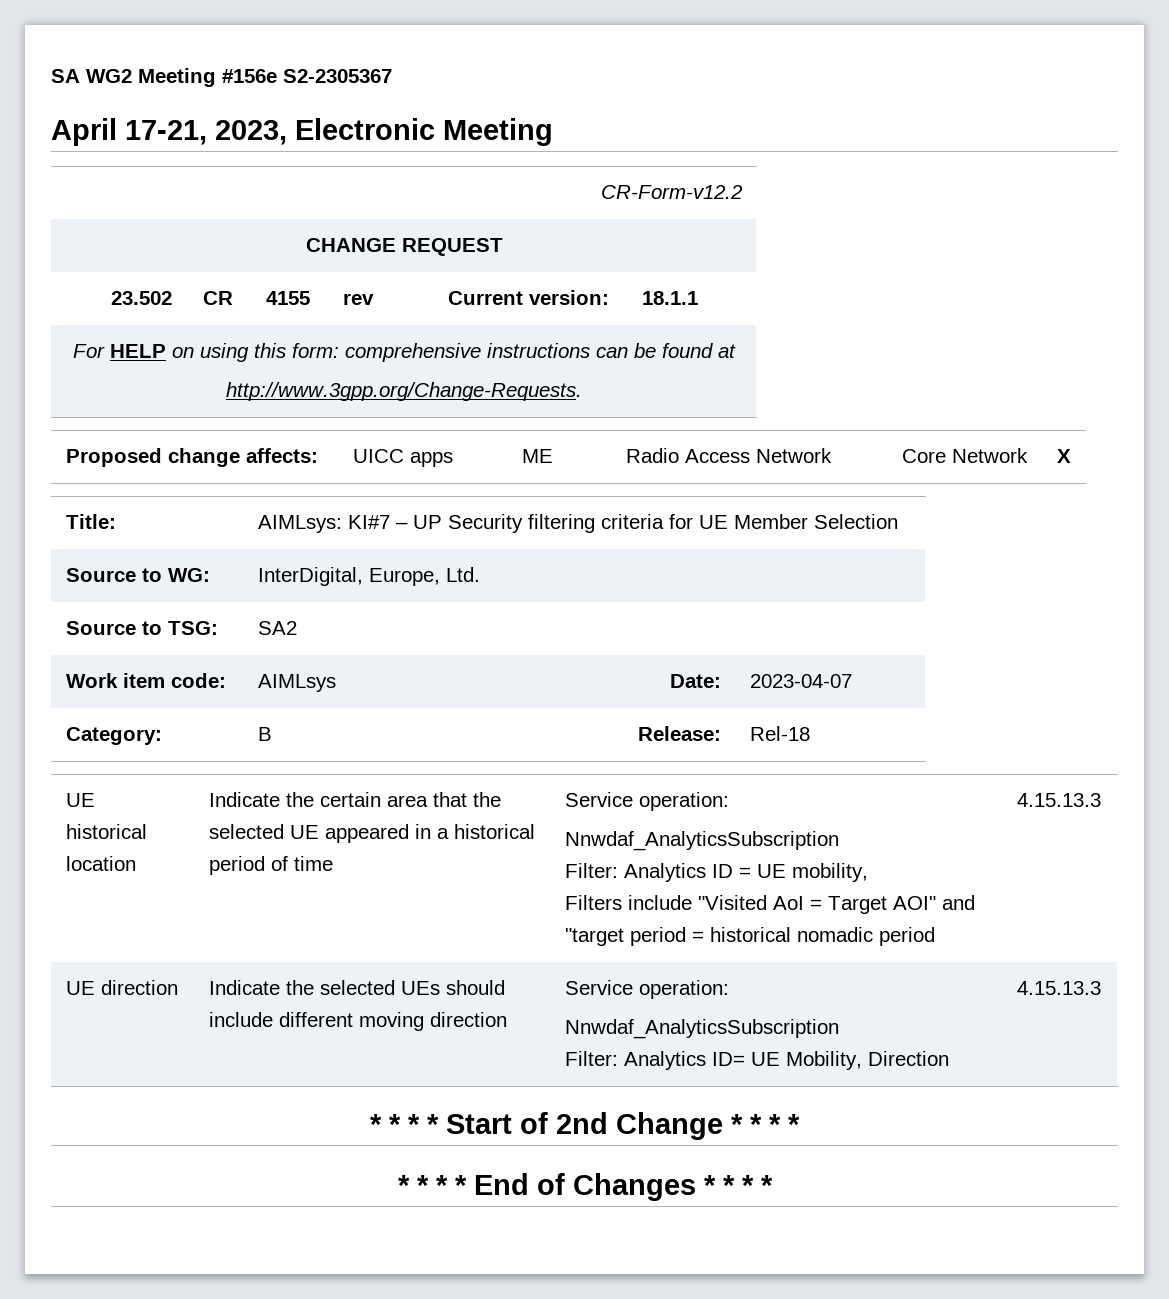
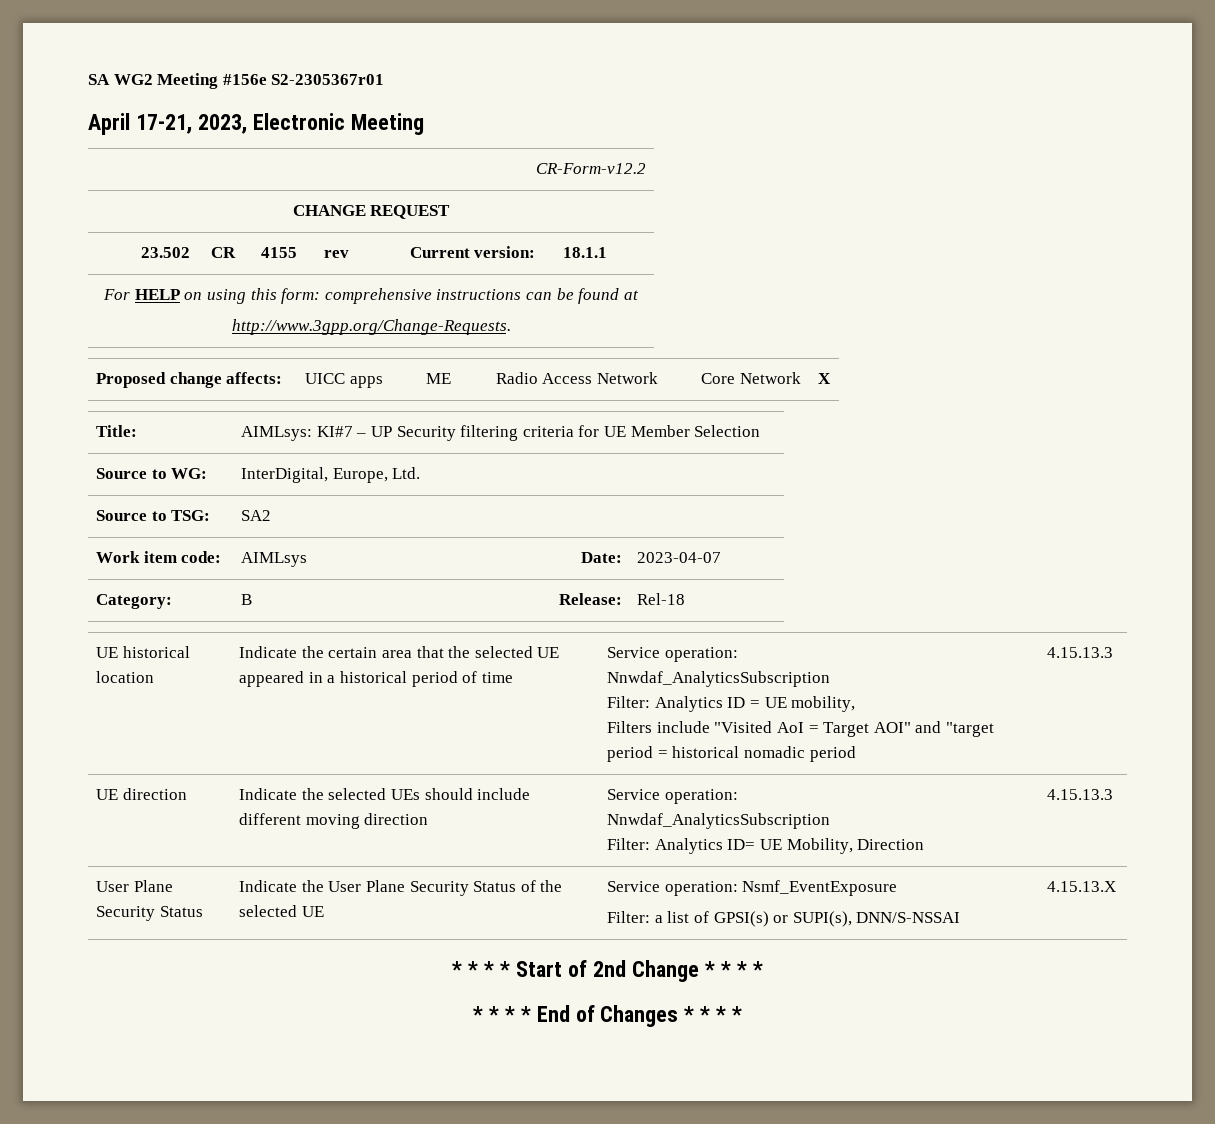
[283,69,392,83] S2-2305367 -> [271,74,385,85] S2-2305367r01
(1101, 988) none -> [96,880,173,892] [96,906,203,921] [239,880,563,896] [239,905,324,917] [607,880,898,896] [607,911,961,927] [1047,881,1117,892] // User Plane Security Status | Indicate the User Plane Security Status of the selected UE | Service operation: Nsmf_EventExposure // Filter: a list of GPSI(s) or SUPI(s), DNN/S-NSSAI | 4.15.13.X

